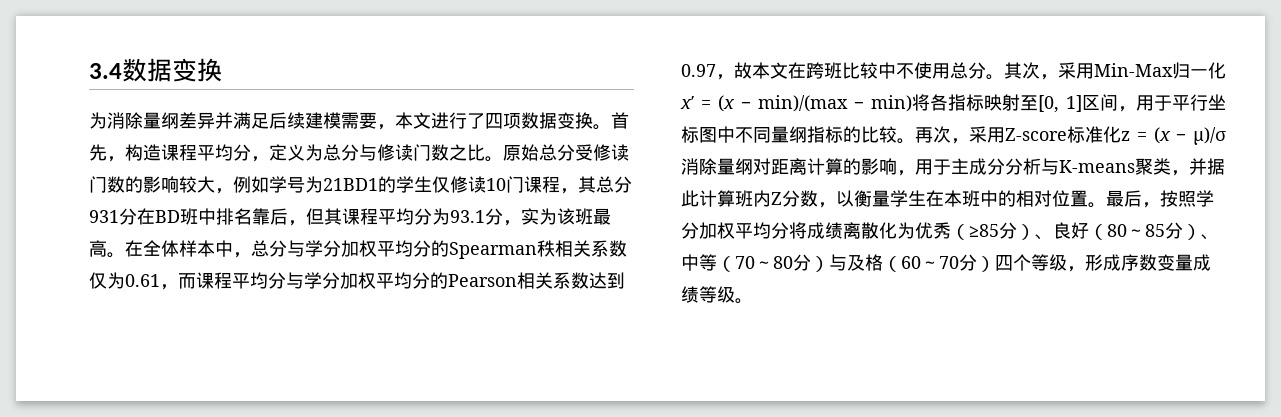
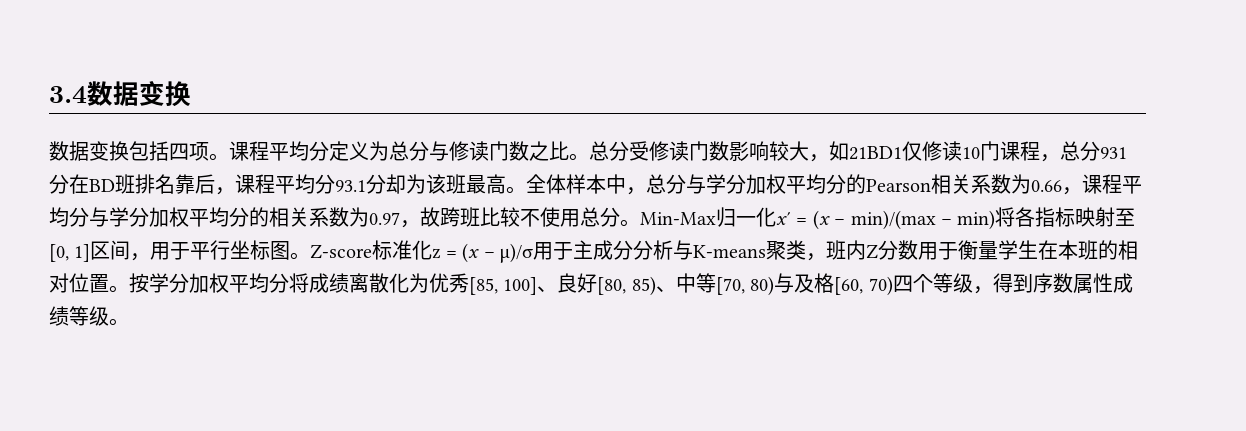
[89,112,629,130] [89,144,269,162] 为消除量纲差异并满足后续建模需要，本文进行了四项数据变换。首先，构造课程平均分， -> [49,141,329,161] 数据变换包括四项。课程平均分
[503,144,539,161] 原始 -> (589, 157) none
[125,176,143,193] 的 -> (729, 151) none
[233,176,432,193] 例如学号为21BD1的学生 -> [829,141,902,161] 如21BD1
[578,176,596,193] 其 -> (1060, 158) none
[198,208,216,225] 中 -> (135, 184) none
[306,208,539,226] 但其课程平均分为93.1分，实 -> [235,174,406,194] 课程平均分93.1分却
[125,240,143,257] 在 -> (526, 190) none
[449,240,627,259] [89,272,196,290] Spearman秩相关系数仅为0.61，而 -> [866,174,1082,195] Pearson相关系数为0.66，
[448,272,625,289] Pearson相关系数达到 -> [269,207,369,227] 相关系数为
[752,62,806,79] 本文在 -> (440, 217) none
[878,62,896,79] 中 -> (520, 217) none
[1004,62,1094,80] 其次，采用 -> (640, 223) none
[717,126,1005,144] 中不同量纲指标的比较。再次，采用 -> [290,252,311,260] 。
[681,158,915,176] 消除量纲对距离计算的影响， -> (534, 253) none
[1189,158,1225,175] [681,190,735,207] 并据此计算 -> (826, 257) none
[818,190,854,208] ，以 -> [917,242,958,260] 用于
[980,190,998,207] 中 -> (1098, 250) none
[1106,190,1196,208] 最后，按照 -> [129,273,149,293] 按
[951,222,1219,240] [681,254,1193,272] （≥85分）、良好（80～85分）、中等（70～80分）与及格（60～70分）四个等级，形成序数变量 -> [469,273,1113,296] [85, 100]、良好[80, 85)、中等[70, 80)与及格[60, 70)四个等级，得到序数属性

